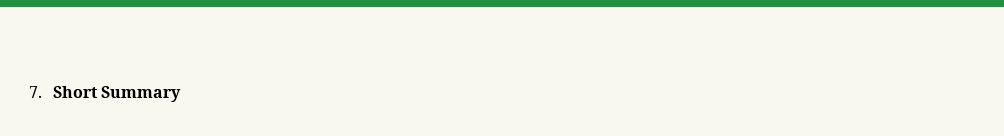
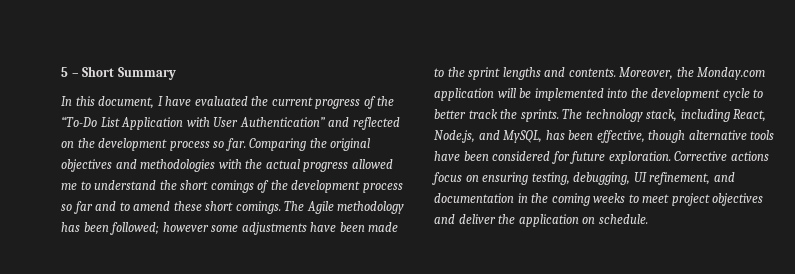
[29,86,42,98] 7. -> [61,67,79,77] 5 –
(181, 94) none -> [61,96,395,109] [61,116,400,130] [61,138,371,151] [61,159,393,172] [61,180,403,193] [61,201,405,214] [61,222,399,235] [434,67,766,80] [434,88,764,101] [434,109,767,122] [434,130,775,143] [434,151,769,164] [432,172,735,185] [434,193,764,206] [434,214,648,227] // In this document, I have evaluated the current progress of the “To-Do List Application with User Authentication” and reflected on the development process so far. Comparing the original objectives and methodologies with the actual progress allowed me to understand the short comings of the development process so far and to amend these short comings. The Agile methodology has been followed; however some adjustments have been made to the sprint lengths and contents. Moreover, the Monday.com application will be implemented into the development cycle to better track the sprints. The technology stack, including React, Node.js, and MySQL, has been effective, though alternative tools have been considered for future exploration. Corrective actions focus on ensuring testing, debugging, UI refinement, and documentation in the coming weeks to meet project objectives and deliver the application on schedule.

